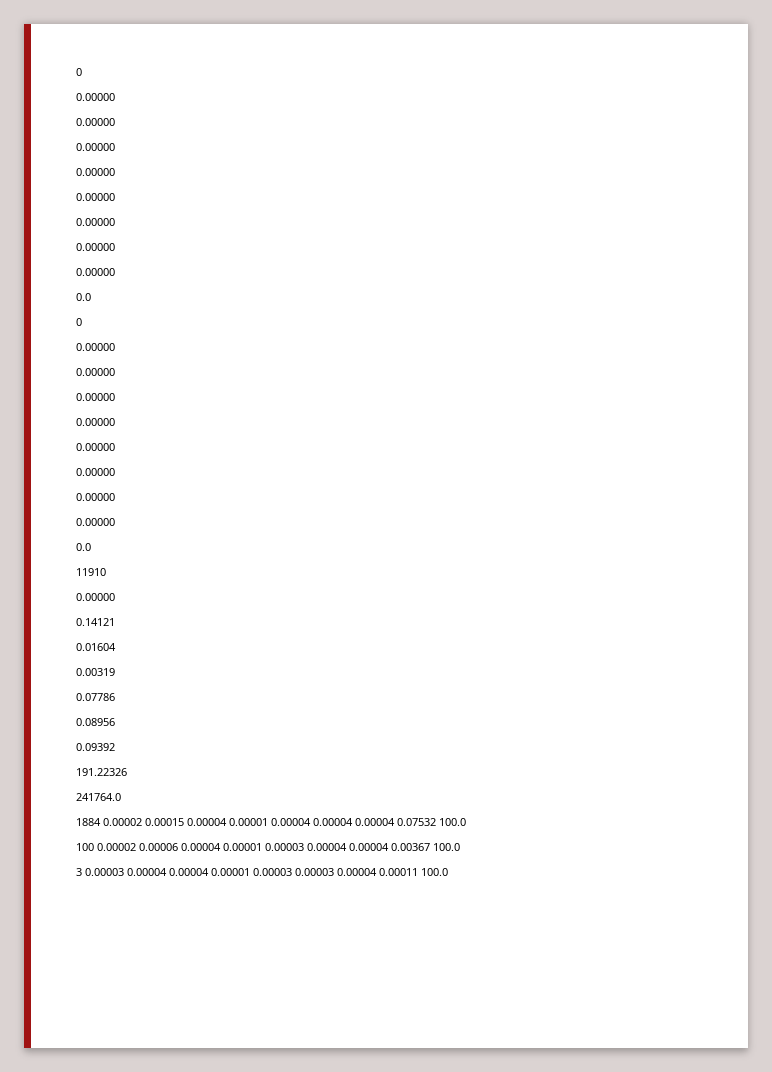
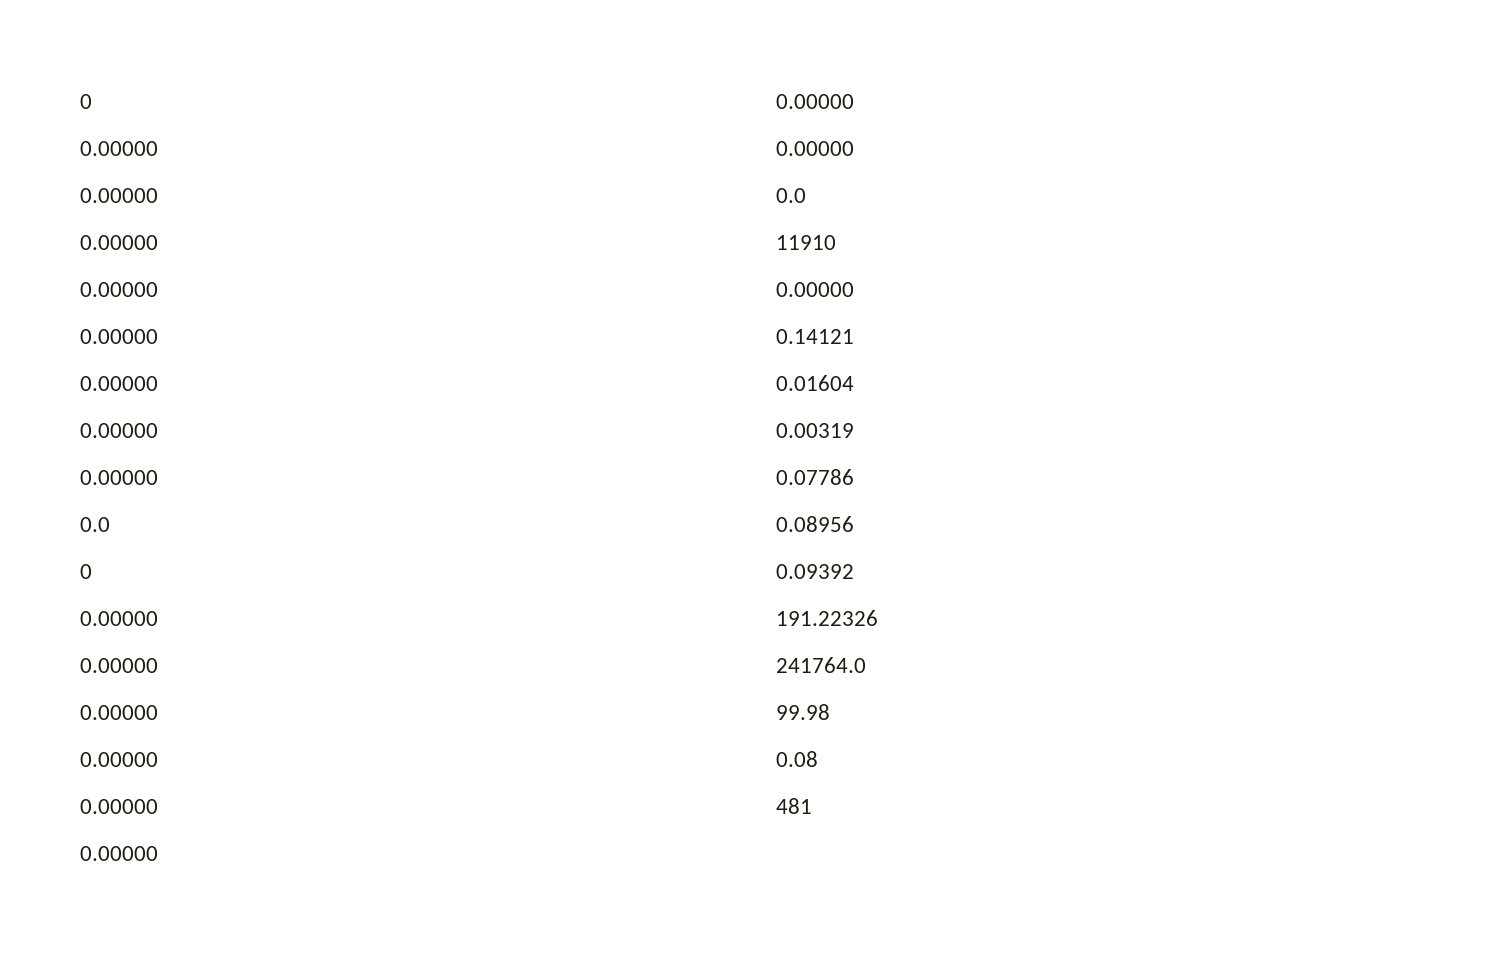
[76,818,466,826] [76,843,460,851] [76,868,448,876] 1884 0.00002 0.00015 0.00004 0.00001 0.00004 0.00004 0.00004 0.07532 100.0 // 100 0.00002 0.00006 0.00004 0.00001 0.00003 0.00004 0.00004 0.00367 100.0 // 3 0.00003 0.00004 0.00004 0.00001 0.00003 0.00003 0.00004 0.00011 100.0 -> [776,704,830,720] [776,751,818,767] [776,798,812,814] 99.98 // 0.08 // 481

